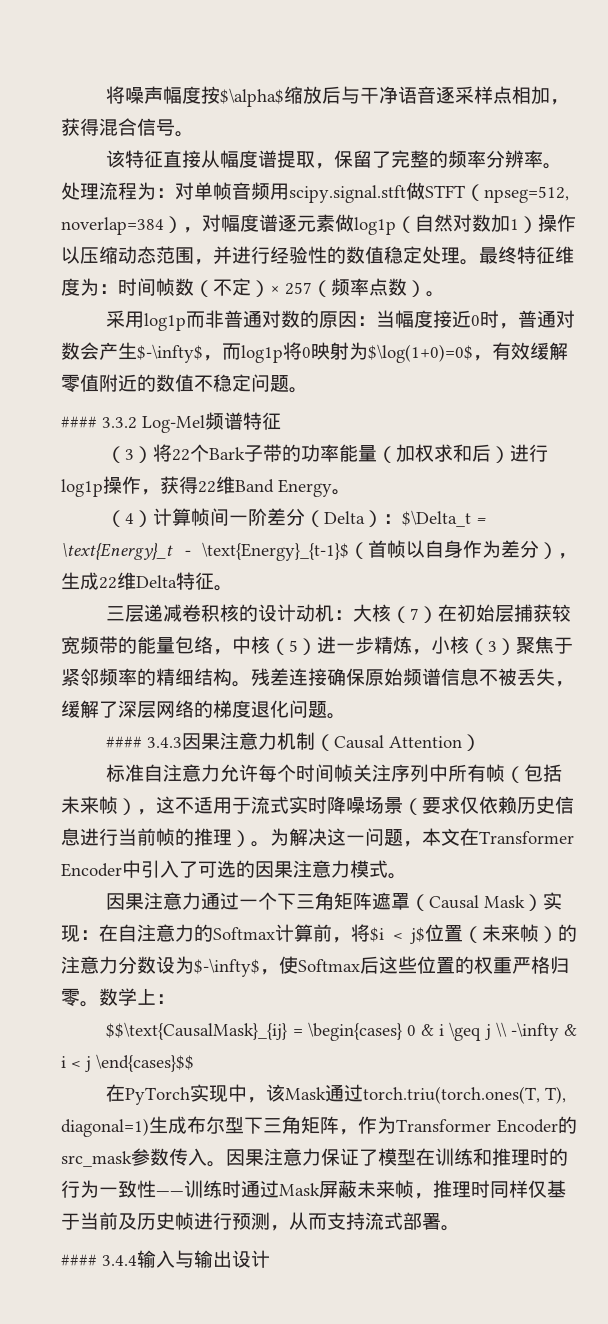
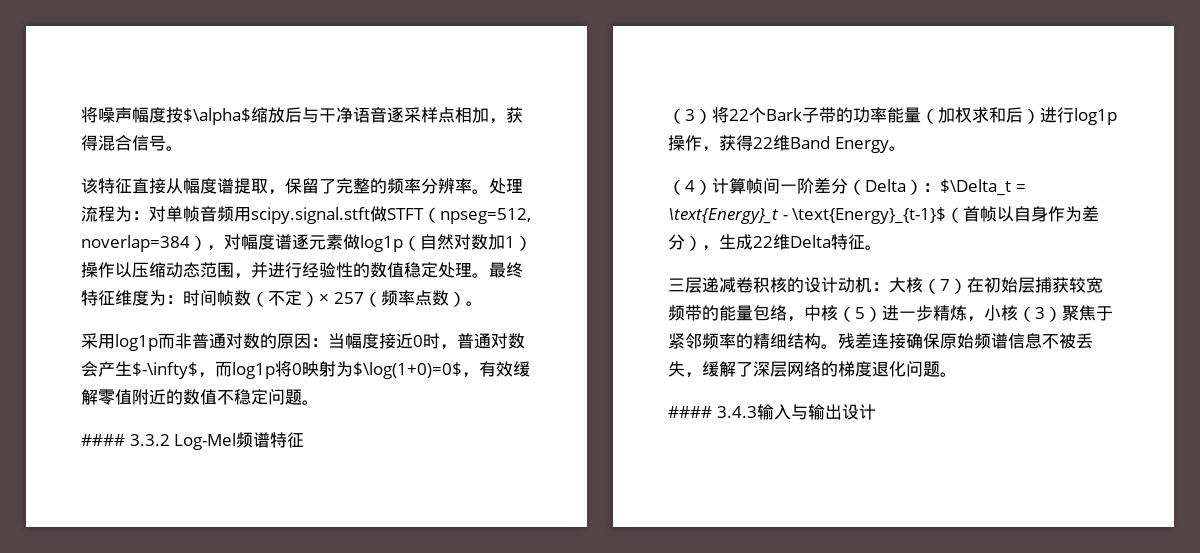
[182,732,482,751] [106,764,563,783] [61,796,574,815] [61,828,574,847] [61,860,407,879] [106,892,563,911] [61,924,577,944] [61,956,569,977] [61,988,175,1007] [106,1022,577,1041] [61,1054,194,1072] [106,1084,567,1105] [61,1116,577,1137] [61,1148,568,1167] [61,1180,566,1199] [61,1212,460,1231] [61,1254,137,1266] 因果注意力机制（Causal Attention） // 标准自注意力允许每个时间帧关注序列中所有帧（包括未来帧），这不适用于流式实时降噪场景（要求仅依赖历史信息进行当前帧的推理）。为解决这一问题，本文在Transformer Encoder中引入了可选的因果注意力模式。 // 因果注意力通过一个下三角矩阵遮罩（Causal Mask）实现：在自注意力的Softmax计算前，将$i < j$位置（未来帧）的注意力分数设为$-\infty$，使Softmax后这些位置的权重严格归零。数学上： // $$\text{CausalMask}_{ij} = \begin{cases} 0 & i \geq j \\ -\infty & i < j \end{cases}$$ // 在PyTorch实现中，该Mask通过torch.triu(torch.ones(T, T), diagonal=1)生成布尔型下三角矩阵，作为Transformer Encoder的src_mask参数传入。因果注意力保证了模型在训练和推理时的行为一致性——训练时通过Mask屏蔽未来帧，推理时同样仅基于当前及历史帧进行预测，从而支持流式部署。 // #### 3.4.4 -> (757, 412) none

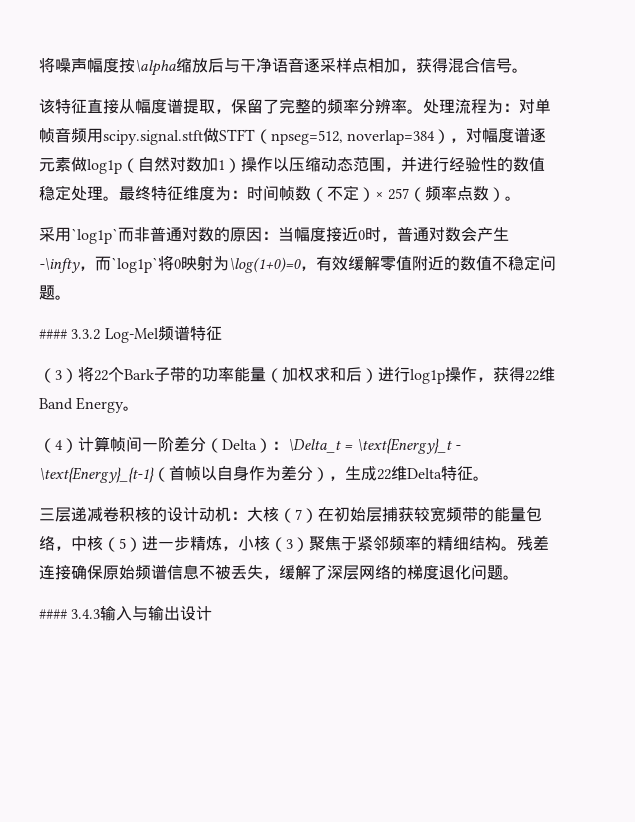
[183,108,251,125] $\alpha$ -> [135,60,176,76] \alpha
[115,334,158,351] log1p -> [71,228,118,244] `log1p`
[132,361,275,379] $-\infty$，而log1p -> [39,256,158,273] -\infty，而`log1p`
[353,362,462,379] $\log(1+0)=0$ -> [229,257,301,273] \log(1+0)=0
[940,179,1011,196] $\Delta_t -> [288,439,341,453] \Delta_t
[792,207,947,224] \text{Energy}_{t-1}$ -> [39,467,154,483] \text{Energy}_{t-1}

